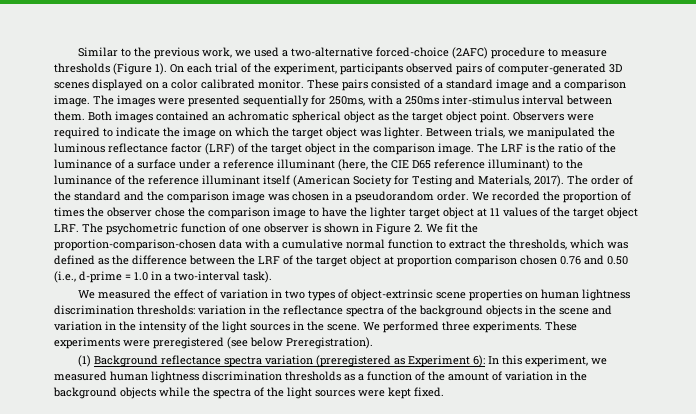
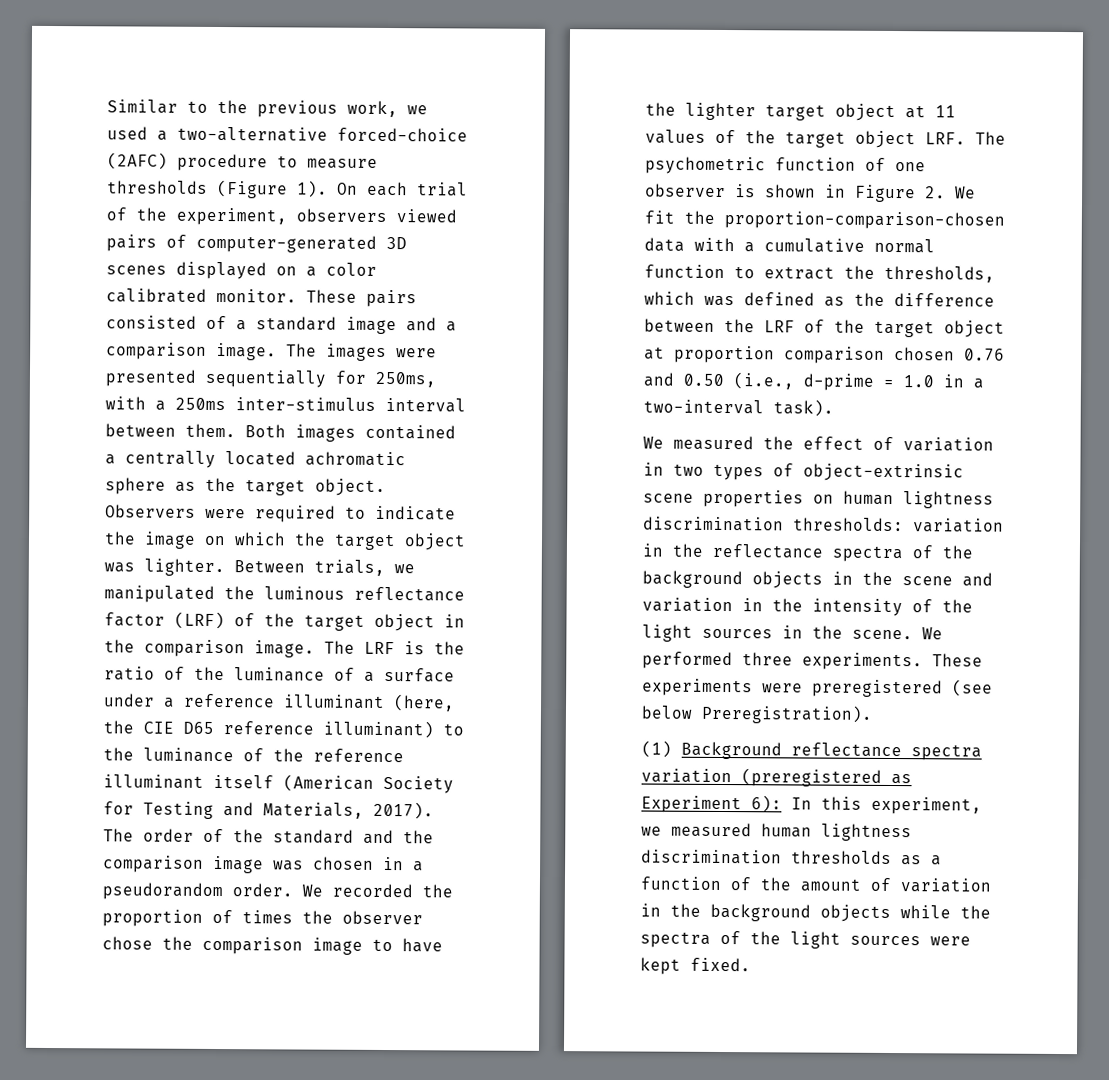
[340,63,453,75] participants observed -> [296,208,457,223] observers viewed
[212,111,375,123] an achromatic spherical object -> [105,450,406,468] [105,477,166,495] a centrally located achromatic sphere
[446,111,510,123] object point. -> [315,478,386,496] object.

